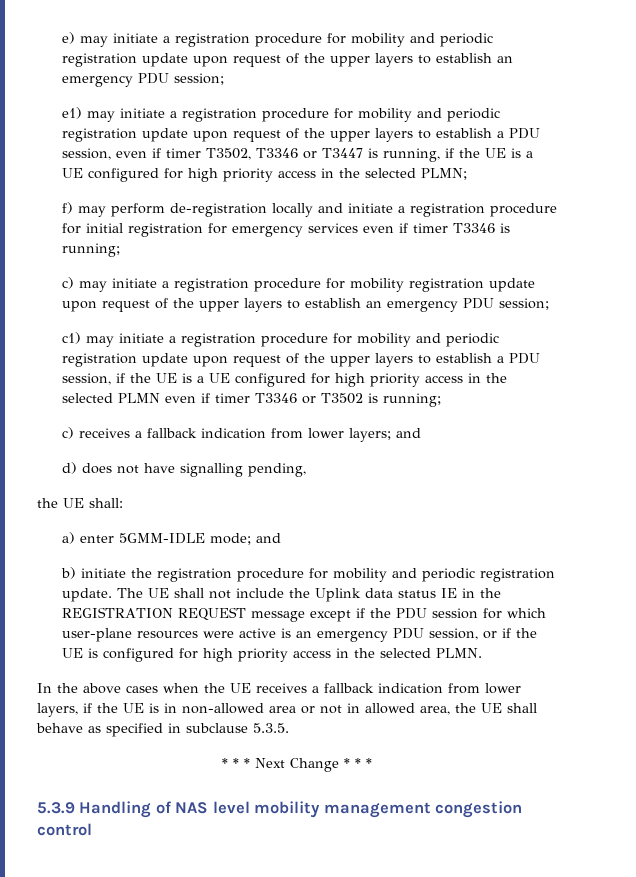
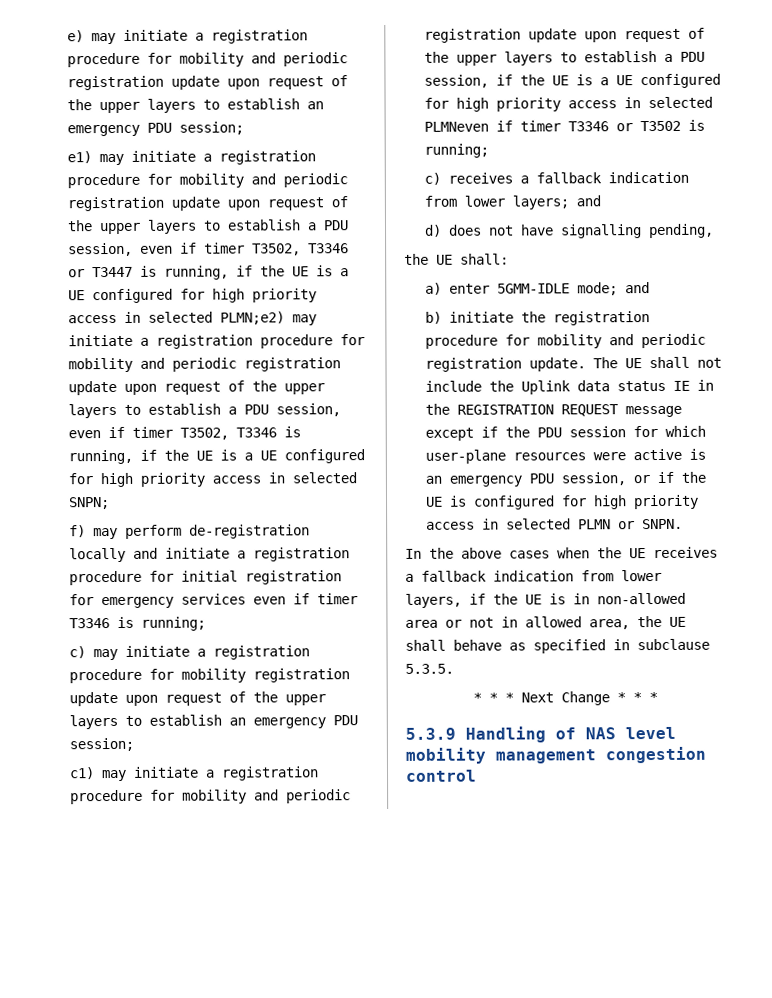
[338,168,467,180] the selected PLMN; -> [148,311,318,326] [68,334,366,349] [68,357,342,373] [68,380,326,396] [68,403,342,419] [68,426,302,440] [68,449,366,465] [68,472,358,488] [68,497,111,510] selected PLMN;e2) may initiate a registration procedure for mobility and periodic registration update upon request of the upper layers to establish a PDU session, even if timer T3502, T3346 is running, if the UE is a UE configured for high priority access in selected SNPN;
[485,373,507,383] [61,393,196,403] the selected PLMN even -> [648,96,714,109] [424,121,490,132] selected PLMNeven
[353,648,482,658] the selected PLMN. -> [506,518,684,530] selected PLMN or SNPN.

